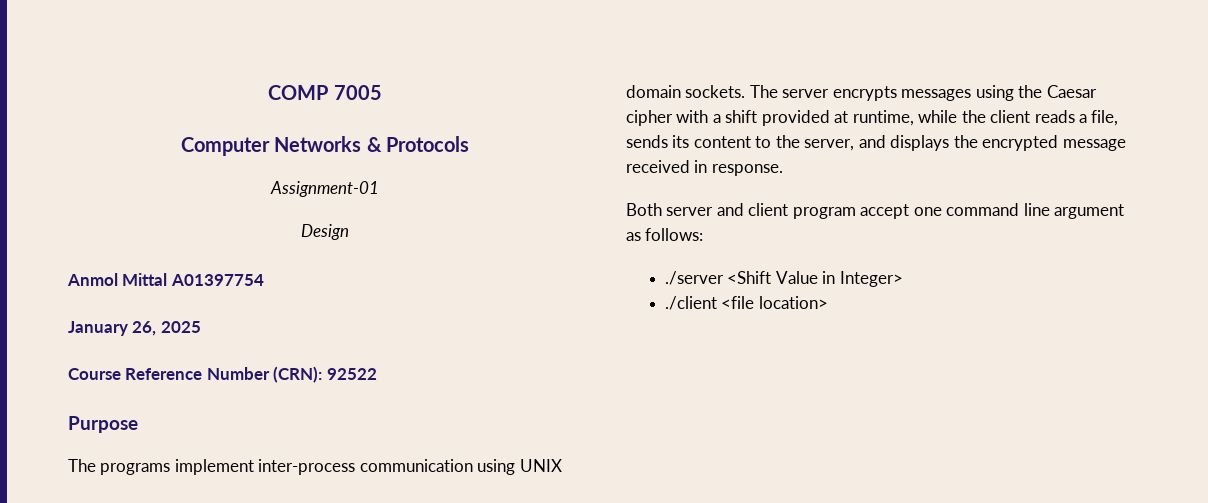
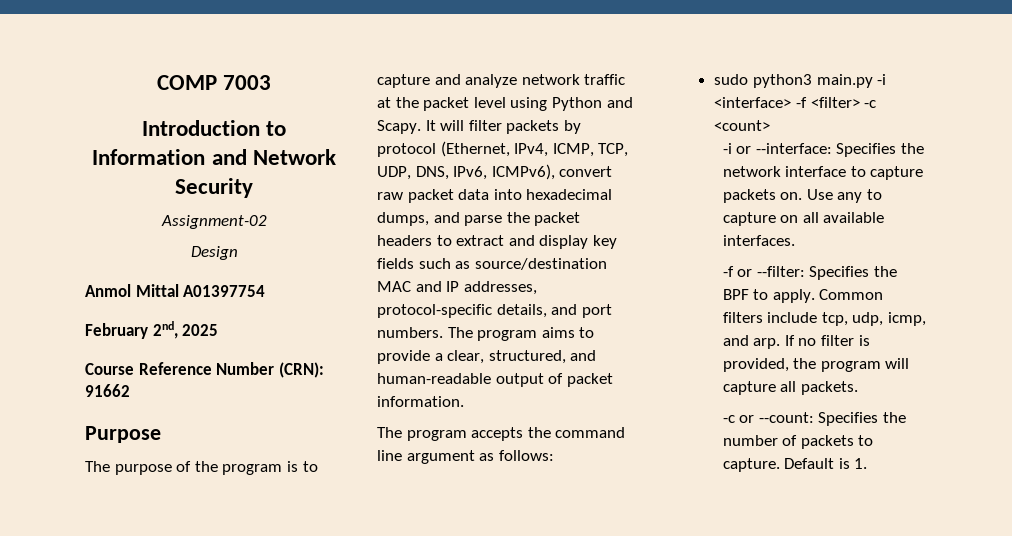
[333,85,382,100] [180,136,470,156] [270,181,379,197] 7005 // Computer Networks & Protocols // Assignment-01 -> [223,75,272,90] [141,120,287,136] [92,149,336,165] [175,178,253,198] [160,215,267,229] 7003 // Introduction to Information and Network Security // Assignment-02
[68,321,157,336] January 26, -> [85,321,178,339] February 2nd,
[326,368,377,380] 92522 -> [85,384,130,397] 91662
[100,459,562,475] [626,85,1097,101] [626,110,1119,126] [626,135,1126,151] [626,160,783,176] [626,203,942,219] programs implement inter-process communication using UNIX domain sockets. The server encrypts messages using the Caesar cipher with a shift provided at runtime, while the client reads a file, sends its content to the server, and displays the encrypted message received in response. // Both server and client program accept one -> [114,461,318,475] [377,74,626,88] [377,97,633,111] [377,120,581,134] [377,141,629,157] [377,164,613,180] [377,189,613,203] [377,212,581,226] [377,235,617,249] [377,258,607,270] [377,281,537,295] [377,304,612,318] [377,327,595,341] [377,350,597,364] [377,373,613,387] [377,396,464,407] [377,427,551,441] purpose of the program is to capture and analyze network traffic at the packet level using Python and Scapy. It will filter packets by protocol (Ethernet, IPv4, ICMP, TCP, UDP, DNS, IPv6, ICMPv6), convert raw packet data into hexadecimal dumps, and parse the packet headers to extract and display key fields such as source/destination MAC and IP addresses, protocol-specific details, and port numbers. The program aims to provide a clear, structured, and human-readable output of packet information. // The program accepts the
[665,271,903,287] [665,296,828,310] ./server <Shift Value in Integer> // ./client <file location> -> [714,74,887,88] [714,97,877,108] [714,120,771,131] [722,143,924,157] [722,166,924,180] [722,189,882,203] [722,212,885,226] [722,235,795,246] [722,266,897,280] [722,289,884,303] [722,312,926,326] [722,335,870,349] [722,358,910,372] [722,381,858,395] [722,412,906,426] [722,435,874,449] [722,458,868,472] sudo python3 main.py -i <interface> -f <filter> -c <count> // -i or --interface: Specifies the network interface to capture packets on. Use any to capture on all available interfaces. // -f or --filter: Specifies the BPF to apply. Common filters include tcp, udp, icmp, and arp. If no filter is provided, the program will capture all packets. // -c or --count: Specifies the number of packets to capture. Default is 1.

